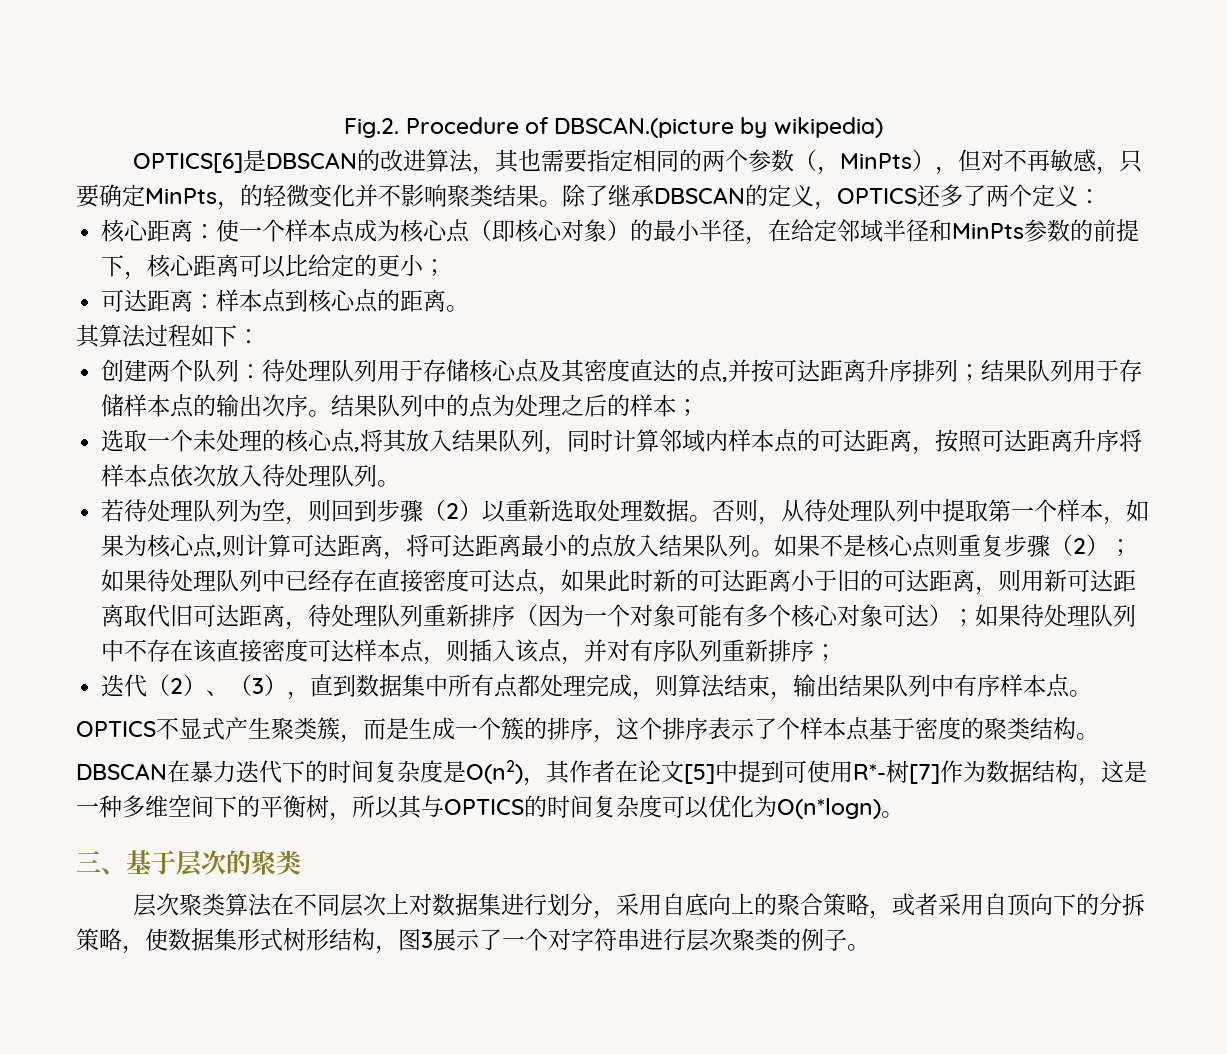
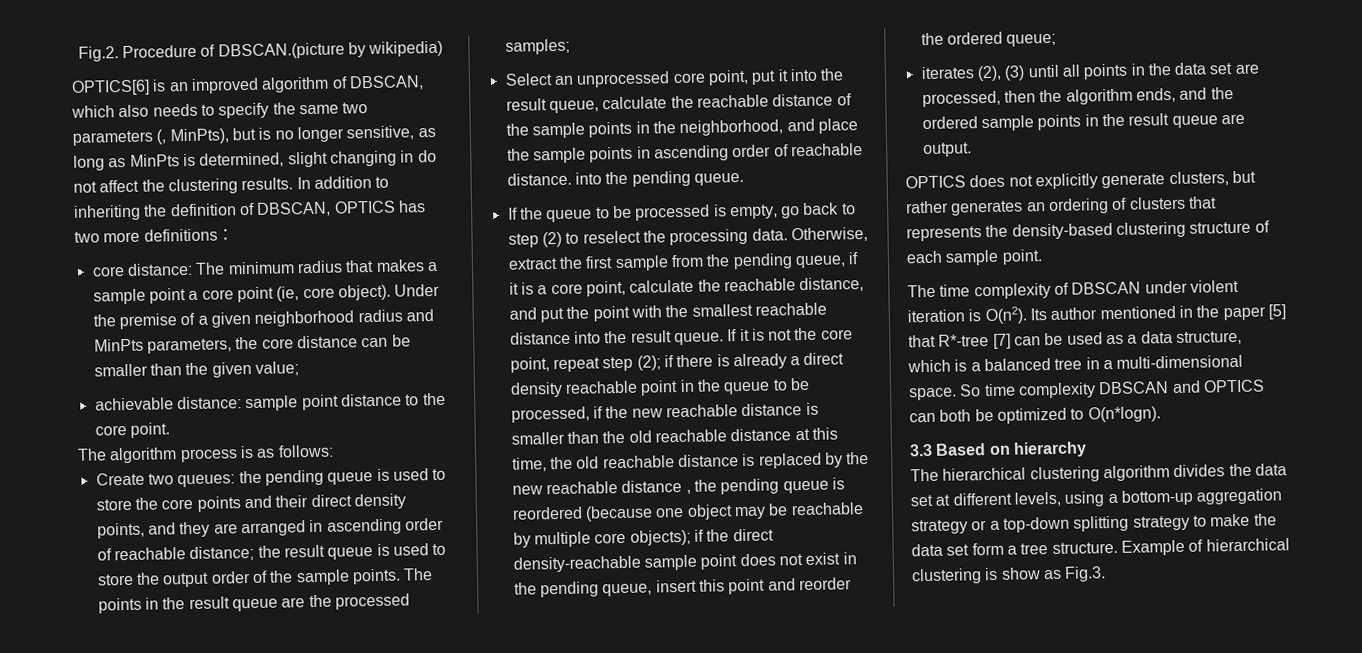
[242,149,1142,175] [76,184,1101,210] [101,219,1140,245] [101,254,447,280] [101,289,470,313] [76,324,260,348] [101,359,1143,383] [101,394,700,418] [101,429,1143,455] [101,464,401,488] [101,499,1150,525] [101,534,1133,560] [101,569,1137,595] [101,604,1137,630] [101,639,838,665] [101,674,1093,700] [76,717,1099,743] [76,760,1147,786] [76,795,904,821] [76,850,301,876] [132,893,1145,919] [76,928,870,954] 是DBSCAN的改进算法，其也需要指定相同的两个参数（，MinPts），但对不再敏感，只要确定MinPts，的轻微变化并不影响聚类结果。除了继承DBSCAN的定义，OPTICS还多了两个定义： // 核心距离：使一个样本点成为核心点（即核心对象）的最小半径，在给定邻域半径和MinPts参数的前提下，核心距离可以比给定的更小； // 可达距离：样本点到核心点的距离。 // 其算法过程如下： // 创建两个队列：待处理队列用于存储核心点及其密度直达的点,并按可达距离升序排列；结果队列用于存储样本点的输出次序。结果队列中的点为处理之后的样本； // 选取一个未处理的核心点,将其放入结果队列，同时计算邻域内样本点的可达距离，按照可达距离升序将样本点依次放入待处理队列。 // 若待处理队列为空，则回到步骤（2）以重新选取处理数据。否则，从待处理队列中提取第一个样本，如果为核心点,则计算可达距离，将可达距离最小的点放入结果队列。如果不是核心点则重复步骤（2）；如果待处理队列中已经存在直接密度可达点，如果此时新的可达距离小于旧的可达距离，则用新可达距离取代旧可达距离，待处理队列重新排序（因为一个对象可能有多个核心对象可达）；如果待处理队列中不存在该直接密度可达样本点，则插入该点，并对有序队列重新排序； // 迭代（2）、（3），直到数据集中所有点都处理完成，则算法结束，输出结果队列中有序样本点。 // OPTICS不显式产生聚类簇，而是生成一个簇的排序，这个排序表示了个样本点基于密度的聚类结构。 // DBSCAN在暴力迭代下的时间复杂度是O(n2)，其作者在论文[5]中提到可使用R*-树[7]作为数据结构，这是一种多维空间下的平衡树，所以其与OPTICS的时间复杂度可以优化为O(n*logn)。 // 三、基于层次的聚类 // 层次聚类算法在不同层次上对数据集进行划分，采用自底向上的聚合策略，或者采用自顶向下的分拆策略，使数据集形式树形结构，图3展示了一个对字符串进行层次聚类的例子。 -> [152,75,424,94] [71,102,369,119] [72,125,436,146] [73,149,437,171] [73,176,390,195] [73,200,426,221] [74,228,234,243] [91,259,438,277] [92,283,441,305] [92,309,434,330] [93,334,411,354] [93,361,299,378] [94,392,446,412] [94,422,170,438] [77,444,334,464] [95,468,447,488] [95,493,406,512] [96,517,444,539] [96,543,447,562] [96,568,434,588] [97,593,410,614] [504,38,570,55] [504,68,845,88] [505,93,852,114] [505,118,858,139] [506,143,863,164] [506,170,744,187] [507,202,856,223] [507,226,868,248] [507,252,860,272] [508,277,865,297] [508,302,827,323] [509,327,853,346] [509,352,845,373] [509,377,810,398] [510,402,819,423] [510,427,838,445] [511,451,870,472] [511,477,845,495] [511,502,864,522] [512,528,774,548] [512,552,857,573] [513,577,852,598] [920,31,1057,47] [920,62,1259,82] [921,87,1234,108] [921,113,1245,132] [922,142,972,158] [905,170,1256,190] [905,196,1217,216] [906,220,1270,242] [906,249,1043,266] [907,279,1239,300] [907,304,1286,325] [908,330,1242,349] [907,354,1244,373] [909,379,1265,401] [909,406,1161,424] [909,441,1087,458] [910,463,1287,483] [910,488,1283,507] [911,513,1277,535] [911,538,1290,557] [911,566,1107,585] is an improved algorithm of DBSCAN, which also needs to specify the same two parameters (, MinPts), but is no longer sensitive, as long as MinPts is determined, slight changing in do not affect the clustering results. In addition to inheriting the definition of DBSCAN, OPTICS has two more definitions： // core distance: The minimum radius that makes a sample point a core point (ie, core object). Under the premise of a given neighborhood radius and MinPts parameters, the core distance can be smaller than the given value; // achievable distance: sample point distance to the core point. // The algorithm process is as follows: // Create two queues: the pending queue is used to store the core points and their direct density points, and they are arranged in ascending order of reachable distance; the result queue is used to store the output order of the sample points. The points in the result queue are the processed samples; // Select an unprocessed core point, put it into the result queue, calculate the reachable distance of the sample points in the neighborhood, and place the sample points in ascending order of reachable distance. into the pending queue. // If the queue to be processed is empty, go back to step (2) to reselect the processing data. Otherwise, extract the first sample from the pending queue, if it is a core point, calculate the reachable distance, and put the point with the smallest reachable distance into the result queue. If it is not the core point, repeat step (2); if there is already a direct density reachable point in the queue to be processed, if the new reachable distance is smaller than the old reachable distance at this time, the old reachable distance is replaced by the new reachable distance , the pending queue is reordered (because one object may be reachable by multiple core objects); if the direct density-reachable sample point does not exist in the pending queue, insert this point and reorder the ordered queue; // iterates (2), (3) until all points in the data set are processed, then the algorithm ends, and the ordered sample points in the result queue are output. // OPTICS does not explicitly generate clusters, but rather generates an ordering of clusters that represents the density-based clustering structure of each sample point. // The time complexity of DBSCAN under violent iteration is O(n2). Its author mentioned in the paper [5] that R*-tree [7] can be used as a data structure, which is a balanced tree in a multi-dimensional space. So time complexity DBSCAN and OPTICS can both be optimized to O(n*logn). // 3.3 Based on hierarchy // The hierarchical clustering algorithm divides the data set at different levels, using a bottom-up aggregation strategy or a top-down splitting strategy to make the data set form a tree structure. Example of hierarchical clustering is show as Fig.3.

